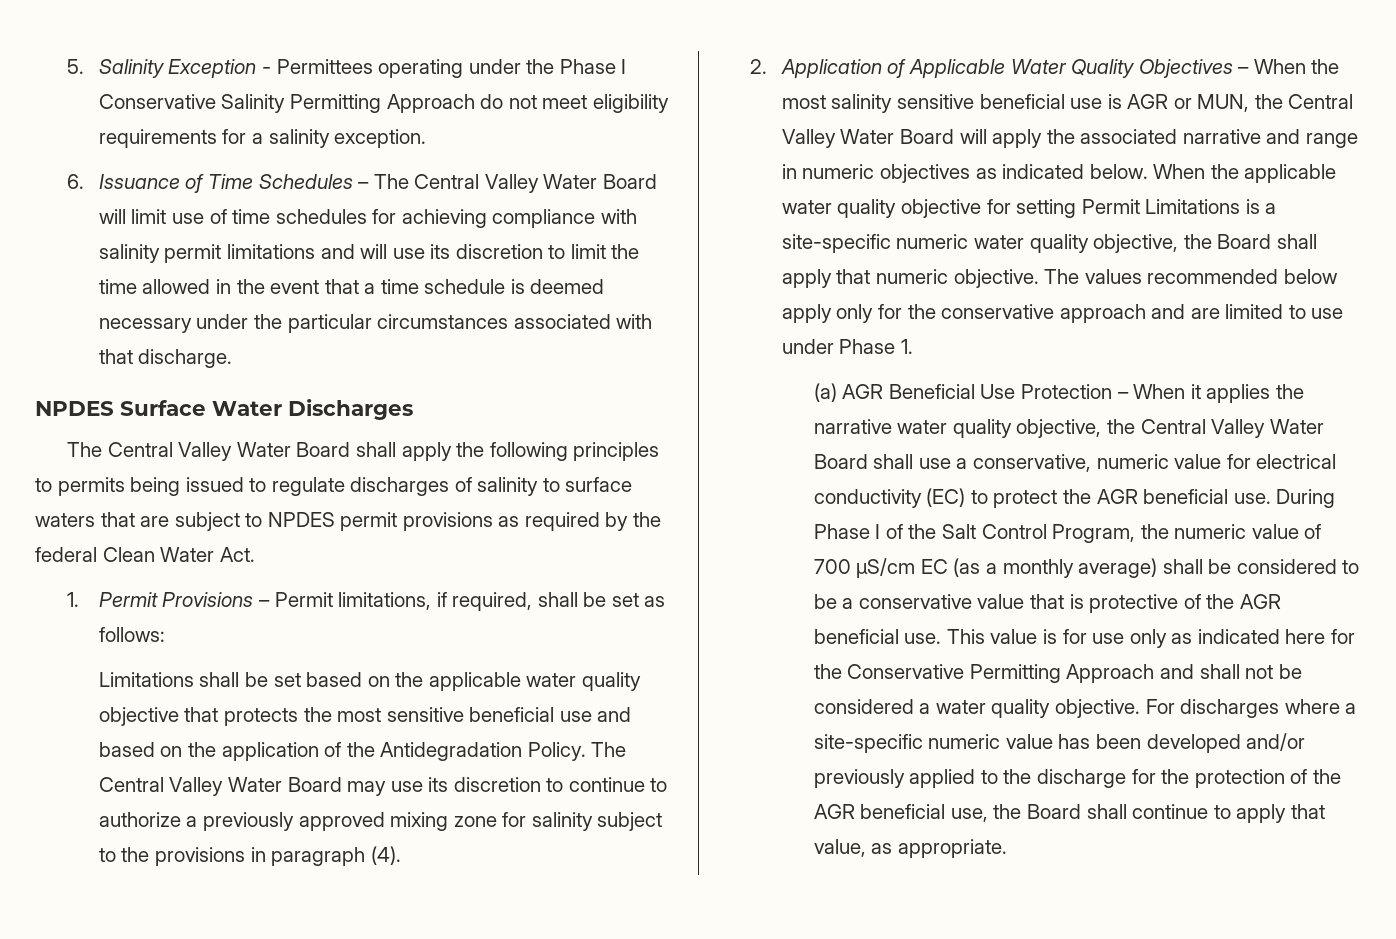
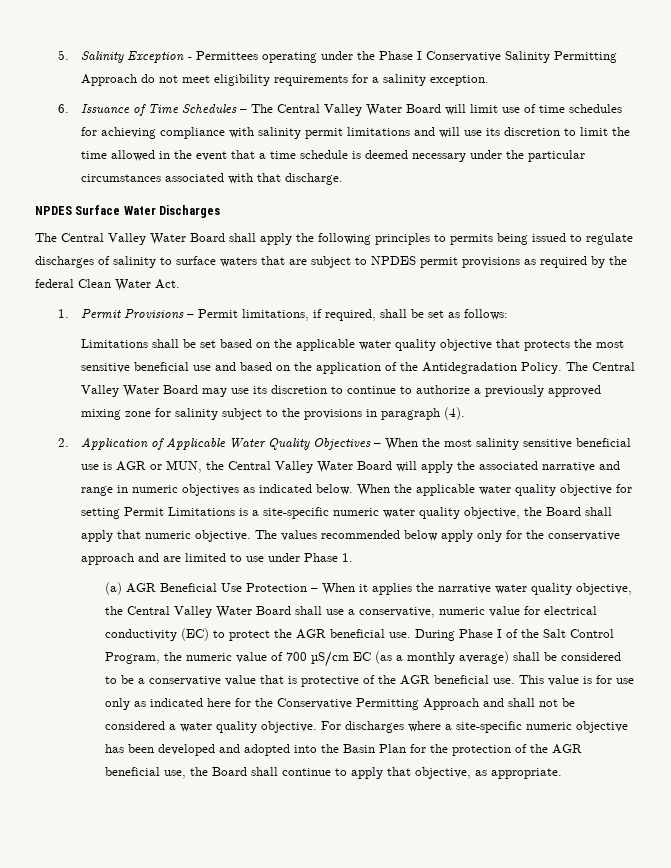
[1005,734,1053,749] value -> [575,721,628,733] objective
[1246,733,1306,751] [813,769,1127,788] and/or previously applied to the discharge -> [218,744,406,756] and adopted into the Basin Plan
[813,839,866,857] value, -> [414,767,471,779] objective,

